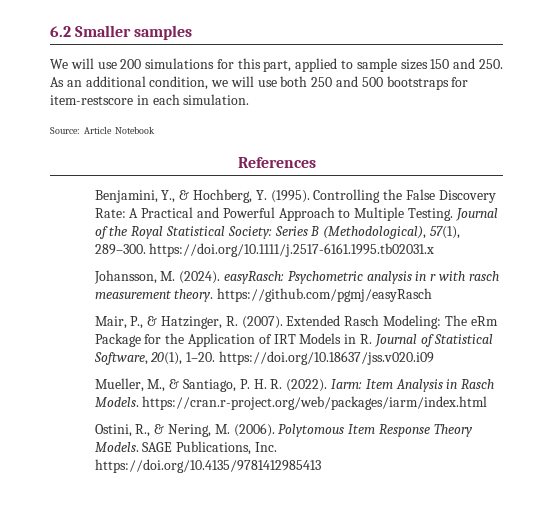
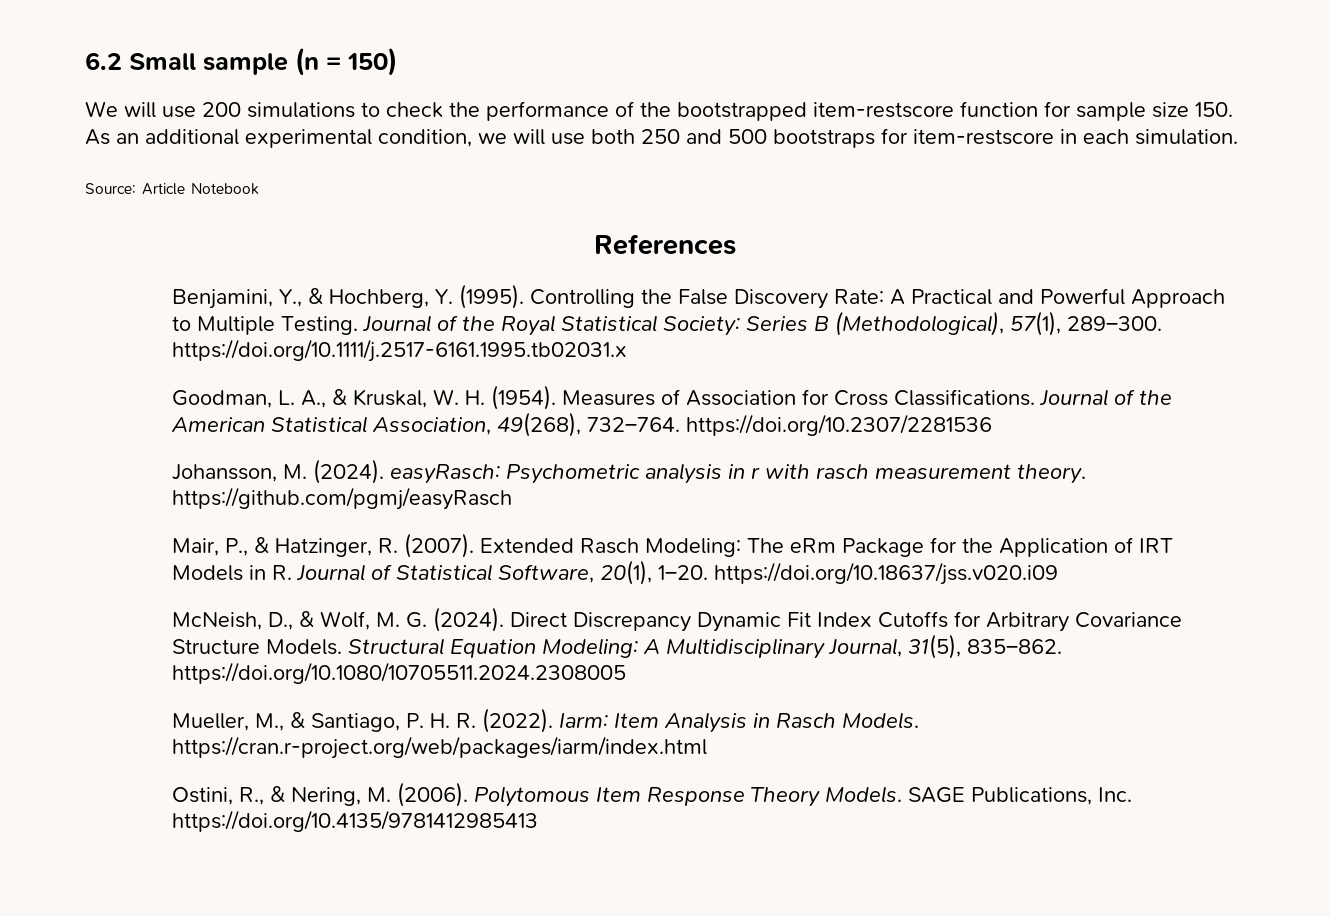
[75,25,193,40] Smaller samples -> [129,47,397,76] Small sample (n = 150)
[216,58,503,72] for this part, applied to sample sizes 150 and 250. -> [361,101,1233,121] to check the performance of the bootstrapped item-restscore function for sample size 150.
(146, 81) none -> [245,129,372,148] experimental
(435, 250) none -> [171,385,1172,410] [170,412,992,437] // Goodman, L. A., & Kruskal, W. H. (1954). Measures of Association for Cross Classifications. Journal of the American Statistical Association, 49(268), 732–764. https://doi.org/10.2307/2281536
(435, 358) none -> [171,607,1182,632] [171,634,1062,659] [171,662,626,684] // McNeish, D., & Wolf, M. G. (2024). Direct Discrepancy Dynamic Fit Index Cutoffs for Arbitrary Covariance Structure Models. Structural Equation Modeling: A Multidisciplinary Journal, 31(5), 835–862. https://doi.org/10.1080/10705511.2024.2308005

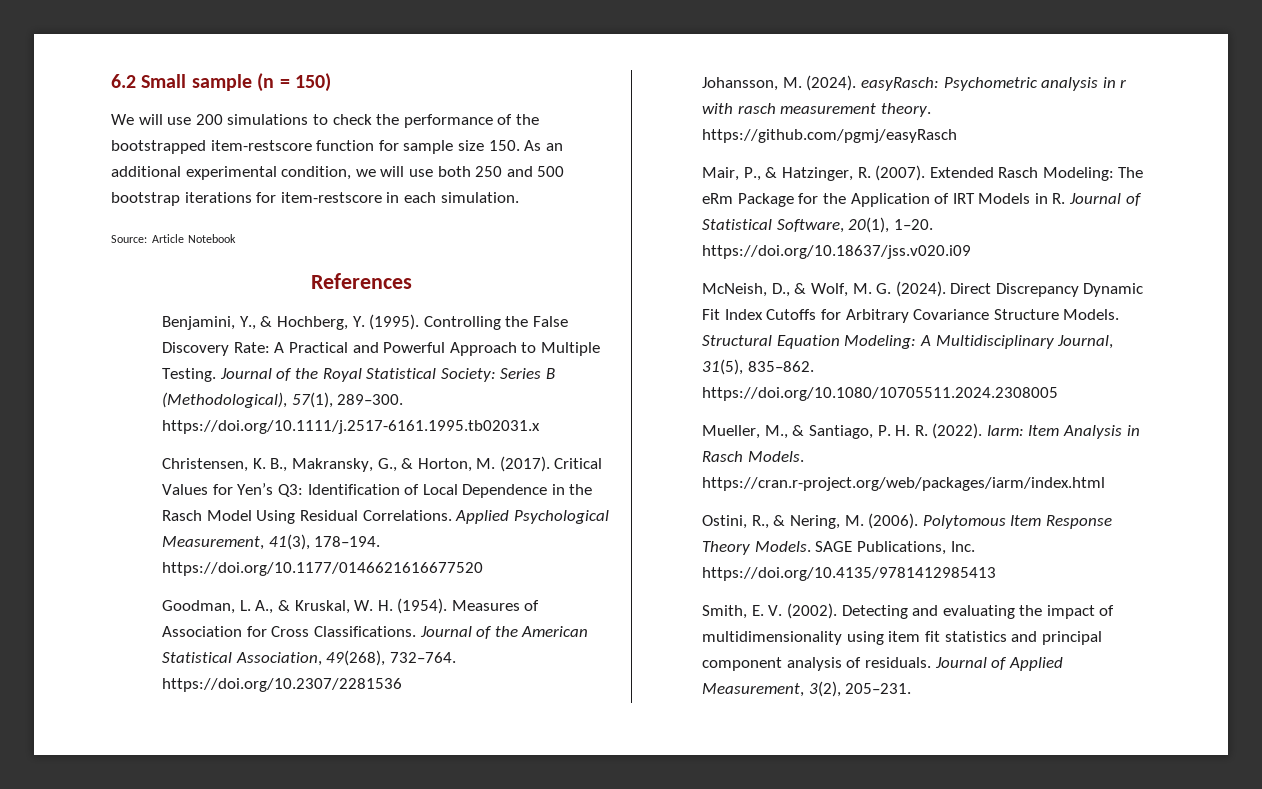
[773,129,875,148] bootstraps -> [111,192,252,206] bootstrap iterations
(627, 350) none -> [162,456,603,472] [162,483,593,498] [162,510,609,524] [162,534,381,550] [162,562,484,576] // Christensen, K. B., Makransky, G., & Horton, M. (2017). Critical Values for Yen’s Q3: Identification of Local Dependence in the Rasch Model Using Residual Correlations. Applied Psychological Measurement, 41(3), 178–194. https://doi.org/10.1177/0146621616677520
(538, 821) none -> [702,603,1115,619] [702,631,1102,645] [702,657,1063,671] [702,681,912,697] // Smith, E. V. (2002). Detecting and evaluating the impact of multidimensionality using item fit statistics and principal component analysis of residuals. Journal of Applied Measurement, 3(2), 205–231.

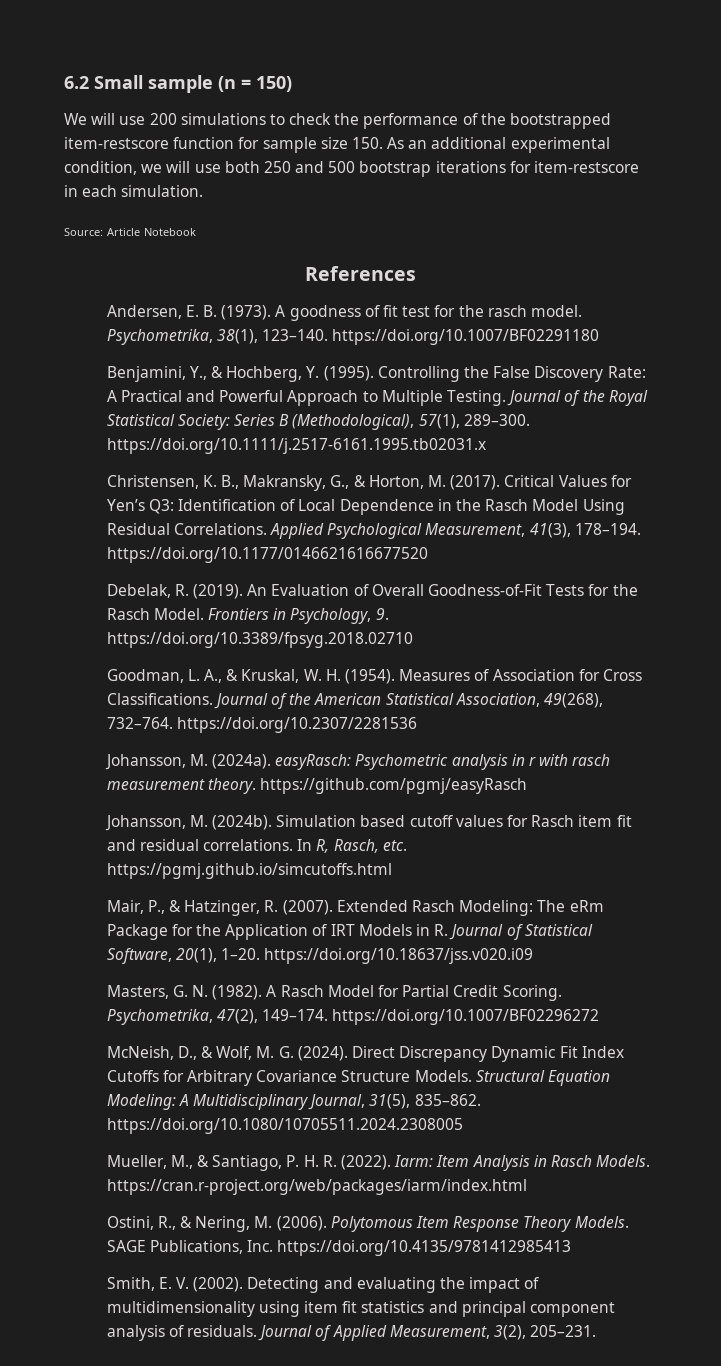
(412, 281) none -> [106,305,582,321] [106,329,600,345] // Andersen, E. B. (1973). A goodness of fit test for the rasch model. Psychometrika, 38(1), 123–140. https://doi.org/10.1007/BF02291180
(484, 569) none -> [106,584,638,599] [106,608,389,624] [106,632,413,648] // Debelak, R. (2019). An Evaluation of Overall Goodness-of-Fit Tests for the Rasch Model. Frontiers in Psychology, 9. https://doi.org/10.3389/fpsyg.2018.02710
[806,75,857,91] (2024). -> [212,754,272,769] (2024a).
(958, 136) none -> [104,815,632,831] [106,839,407,853] [106,863,392,879] // Johansson, M. (2024b). Simulation based cutoff values for Rasch item fit and residual correlations. In R, Rasch, etc. https://pgmj.github.io/simcutoffs.html
(972, 252) none -> [106,985,562,1001] [106,1009,600,1025] // Masters, G. N. (1982). A Rasch Model for Partial Credit Scoring. Psychometrika, 47(2), 149–174. https://doi.org/10.1007/BF02296272

